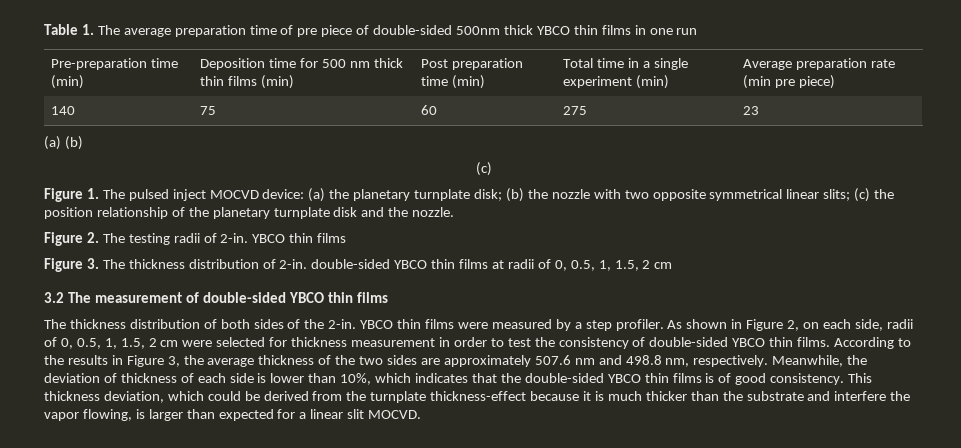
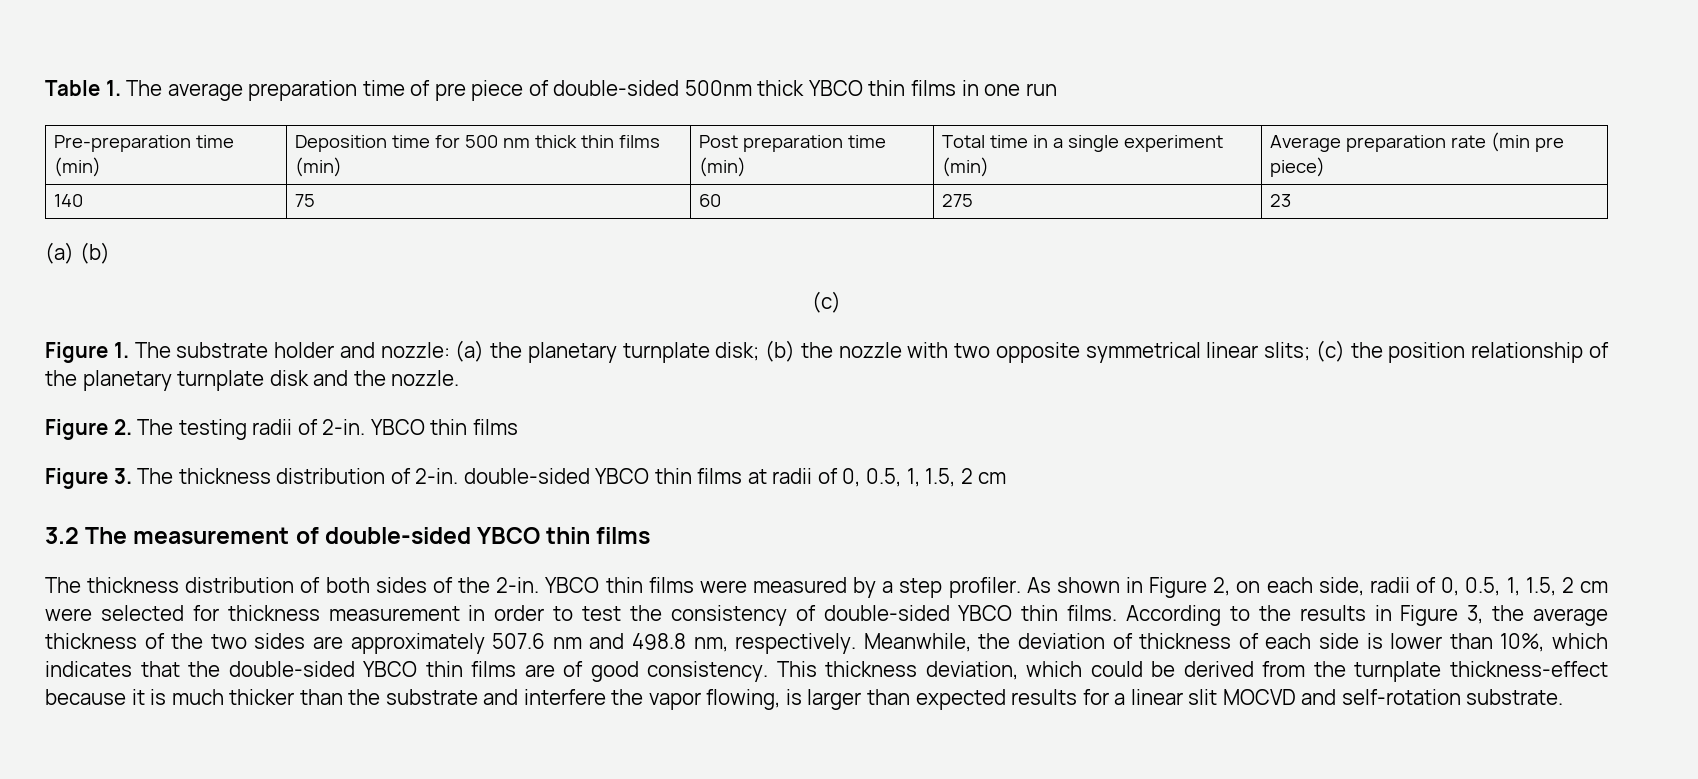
[128,189,305,201] pulsed inject MOCVD device: -> [176,342,450,358] substrate holder and nozzle:
[705,373,715,383] is -> [524,664,555,677] are
(274, 415) none -> [1011,689,1078,705] results
[368,410,422,419] MOCVD. -> [1222,689,1564,705] MOCVD and self-rotation substrate.

